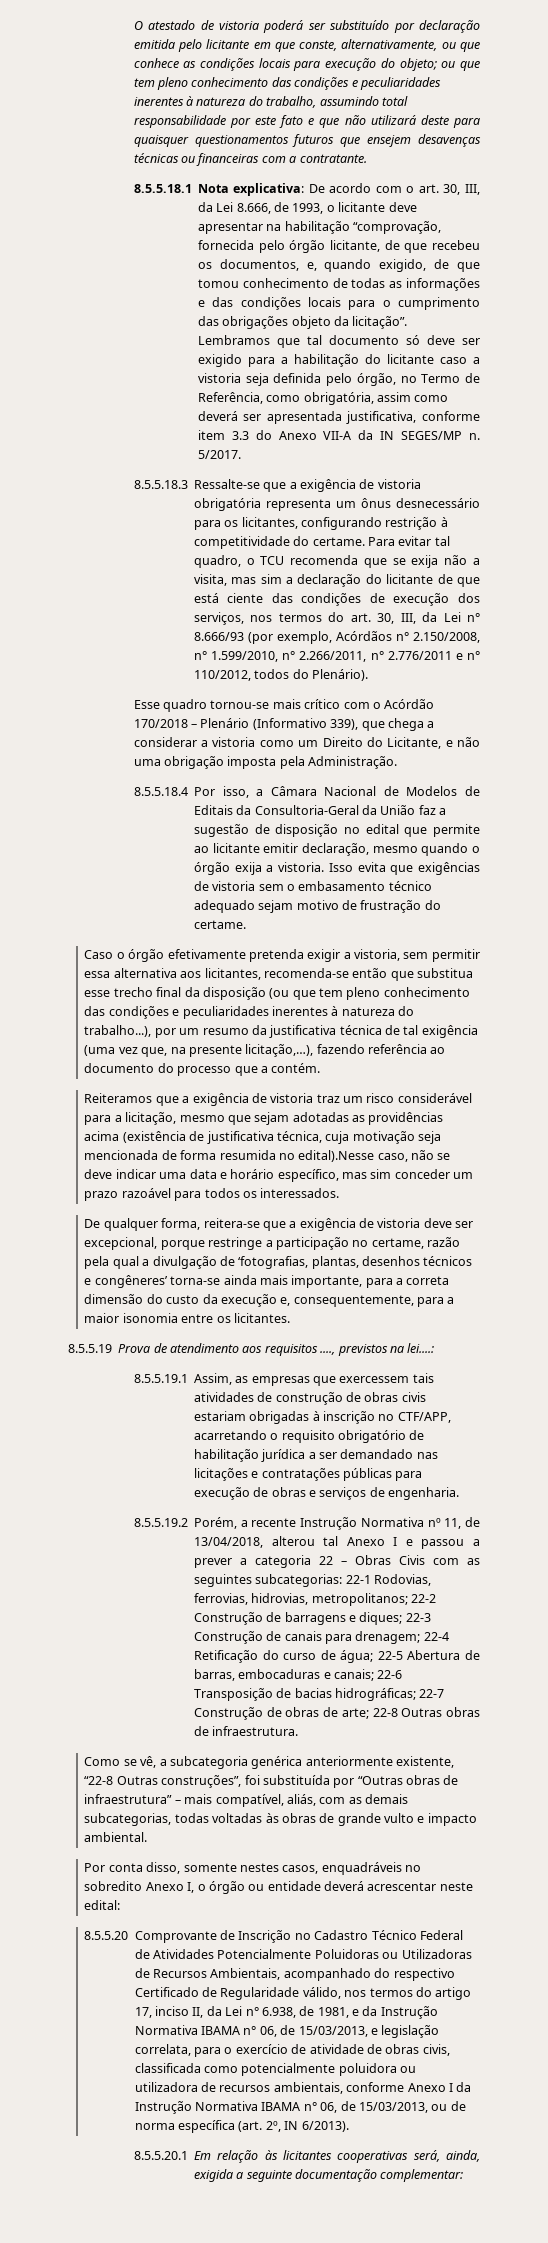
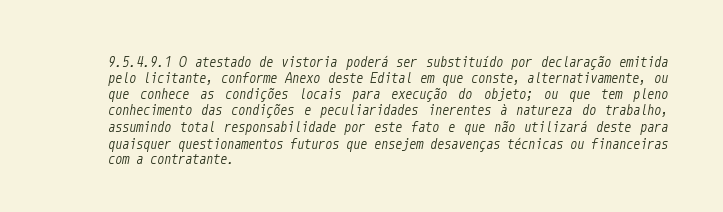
(133, 25) none -> [107,56,171,68] 9.5.4.9.1
[206,39,250,49] licitante -> [143,72,413,85] licitante, conforme Anexo deste Edital
[133,183,480,196] [197,202,417,214] [197,221,442,234] [197,240,480,253] [197,259,481,272] [197,278,481,291] [197,297,481,310] [197,316,408,329] [197,335,480,348] [197,354,481,367] [197,373,481,386] [197,392,449,405] [197,411,480,424] [197,430,480,440] [197,450,241,459] [133,479,421,492] [193,498,480,511] [193,517,448,530] [193,536,450,549] [193,555,480,568] [193,574,480,587] [193,593,480,606] [193,612,481,625] [193,631,481,644] [193,651,480,662] [193,669,369,681] [133,699,435,712] [133,718,435,731] [133,737,480,749] [133,756,398,769] [133,786,480,798] [193,805,447,815] [193,824,480,837] [193,843,480,856] [193,862,481,875] [193,881,432,891] [193,900,441,913] [193,920,246,929] [84,949,480,962] [84,968,474,981] [84,987,470,1000] [84,1006,415,1019] [84,1025,478,1038] [84,1044,446,1057] [84,1063,321,1076] [84,1093,472,1106] [84,1112,444,1125] [84,1131,442,1144] [84,1150,451,1162] [84,1169,474,1182] [84,1188,340,1201] [84,1218,474,1231] [84,1237,461,1250] [84,1256,473,1269] [84,1275,450,1288] [84,1294,455,1307] [84,1313,290,1323] [68,1343,435,1356] [133,1373,434,1386] [193,1392,426,1405] [193,1411,451,1424] [193,1430,425,1443] [193,1449,438,1462] [193,1468,423,1481] [193,1487,460,1500] [133,1517,481,1530] [193,1536,480,1549] [193,1555,480,1568] [193,1574,432,1587] [193,1593,437,1606] [193,1612,431,1625] [193,1631,449,1644] [193,1650,480,1663] [193,1669,403,1681] [193,1688,445,1701] [193,1707,481,1720] [193,1726,299,1736] [84,1756,455,1769] [84,1775,459,1788] [84,1794,409,1807] [84,1813,477,1826] [84,1832,148,1842] [84,1862,422,1875] [84,1881,473,1894] [84,1900,121,1910] [84,1930,463,1943] [134,1949,472,1959] [134,1968,455,1981] [134,1987,472,2000] [134,2006,438,2019] [134,2025,440,2038] [134,2044,450,2057] [134,2063,417,2076] [134,2082,472,2094] [134,2101,466,2114] [134,2120,349,2133] [133,2150,481,2163] [193,2169,464,2182] // 8.5.5.18.1 Nota explicativa: De acordo com o art. 30, III, da Lei 8.666, de 1993, o licitante deve apresentar na habilitação “comprovação, fornecida pelo órgão licitante, de que recebeu os documentos, e, quando exigido, de que tomou conhecimento de todas as informações e das condições locais para o cumprimento das obrigações objeto da licitação”. Lembramos que tal documento só deve ser exigido para a habilitação do licitante caso a vistoria seja definida pelo órgão, no Termo de Referência, como obrigatória, assim como deverá ser apresentada justificativa, conforme item 3.3 do Anexo VII-A da IN SEGES/MP n. 5/2017. // 8.5.5.18.3 Ressalte-se que a exigência de vistoria obrigatória representa um ônus desnecessário para os licitantes, configurando restrição à competitividade do certame. Para evitar tal quadro, o TCU recomenda que se exija não a visita, mas sim a declaração do licitante de que está ciente das condições de execução dos serviços, nos termos do art. 30, III, da Lei n° 8.666/93 (por exemplo, Acórdãos n° 2.150/2008, n° 1.599/2010, n° 2.266/2011, n° 2.776/2011 e n° 110/2012, todos do Plenário). // Esse quadro tornou-se mais crítico com o Acórdão 170/2018 – Plenário (Informativo 339), que chega a considerar a vistoria como um Direito do Licitante, e não uma obrigação imposta pela Administração. // 8.5.5.18.4 Por isso, a Câmara Nacional de Modelos de Editais da Consultoria-Geral da União faz a sugestão de disposição no edital que permite ao licitante emitir declaração, mesmo quando o órgão exija a vistoria. Isso evita que exigências de vistoria sem o embasamento técnico adequado sejam motivo de frustração do certame. // Caso o órgão efetivamente pretenda exigir a vistoria, sem permitir essa alternativa aos licitantes, recomenda-se então que substitua esse trecho final da disposição (ou que tem pleno conhecimento das condições e peculiaridades inerentes à natureza do trabalho...), por um resumo da justificativa técnica de tal exigência (uma vez que, na presente licitação,…), fazendo referência ao documento do processo que a contém. // Reiteramos que a exigência de vistoria traz um risco considerável para a licitação, mesmo que sejam adotadas as providências acima (existência de justificativa técnica, cuja motivação seja mencionada de forma resumida no edital).Nesse caso, não se deve indicar uma data e horário específico, mas sim conceder um prazo razoável para todos os interessados. // De qualquer forma, reitera-se que a exigência de vistoria deve ser excepcional, porque restringe a participação no certame, razão pela qual a divulgação de ‘fotografias, plantas, desenhos técnicos e congêneres’ torna-se ainda mais importante, para a correta dimensão do custo da execução e, consequentemente, para a maior isonomia entre os licitantes. // 8.5.5.19 Prova de atendimento aos requisitos ...., previstos na lei....: // 8.5.5.19.1 Assim, as empresas que exercessem tais atividades de construção de obras civis estariam obrigadas à inscrição no CTF/APP, acarretando o requisito obrigatório de habilitação jurídica a ser demandado nas licitações e contratações públicas para execução de obras e serviços de engenharia. // 8.5.5.19.2 Porém, a recente Instrução Normativa nº 11, de 13/04/2018, alterou tal Anexo I e passou a prever a categoria 22 – Obras Civis com as seguintes subcategorias: 22-1 Rodovias, ferrovias, hidrovias, metropolitanos; 22-2 Construção de barragens e diques; 22-3 Construção de canais para drenagem; 22-4 Retificação do curso de água; 22-5 Abertura de barras, embocaduras e canais; 22-6 Transposição de bacias hidrográficas; 22-7 Construção de obras de arte; 22-8 Outras obras de infraestrutura. // Como se vê, a subcategoria genérica anteriormente existente, “22-8 Outras construções”, foi substituída por “Outras obras de infraestrutura” – mais compatível, aliás, com as demais subcategorias, todas voltadas às obras de grande vulto e impacto ambiental. // Por conta disso, somente nestes casos, enquadráveis no sobredito Anexo I, o órgão ou entidade deverá acrescentar neste edital: // 8.5.5.20 Comprovante de Inscrição no Cadastro Técnico Federal de Atividades Potencialmente Poluidoras ou Utilizadoras de Recursos Ambientais, acompanhado do respectivo Certificado de Regularidade válido, nos termos do artigo 17, inciso II, da Lei n° 6.938, de 1981, e da Instrução Normativa IBAMA n° 06, de 15/03/2013, e legislação correlata, para o exercício de atividade de obras civis, classificada como potencialmente poluidora ou utilizadora de recursos ambientais, conforme Anexo I da Instrução Normativa IBAMA n° 06, de 15/03/2013, ou de norma específica (art. 2º, IN 6/2013). // 8.5.5.20.1 Em relação às licitantes cooperativas será, ainda, exigida a seguinte documentação complementar: -> (234, 159) none

